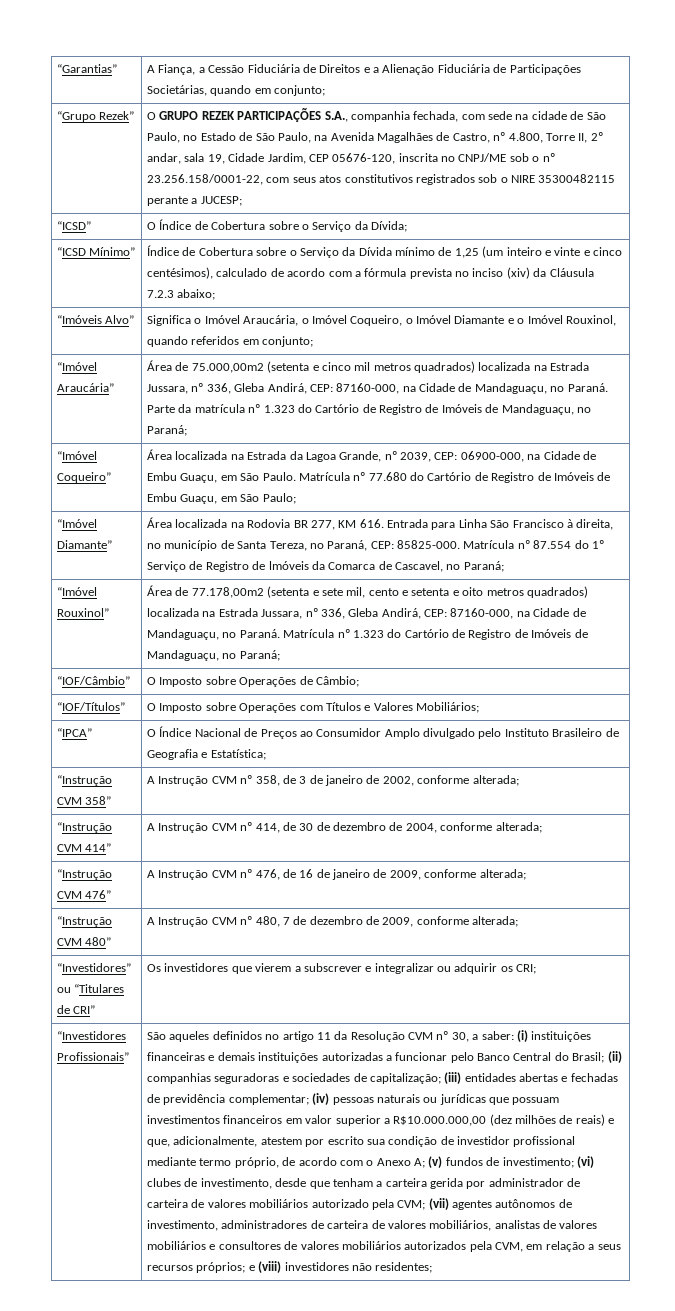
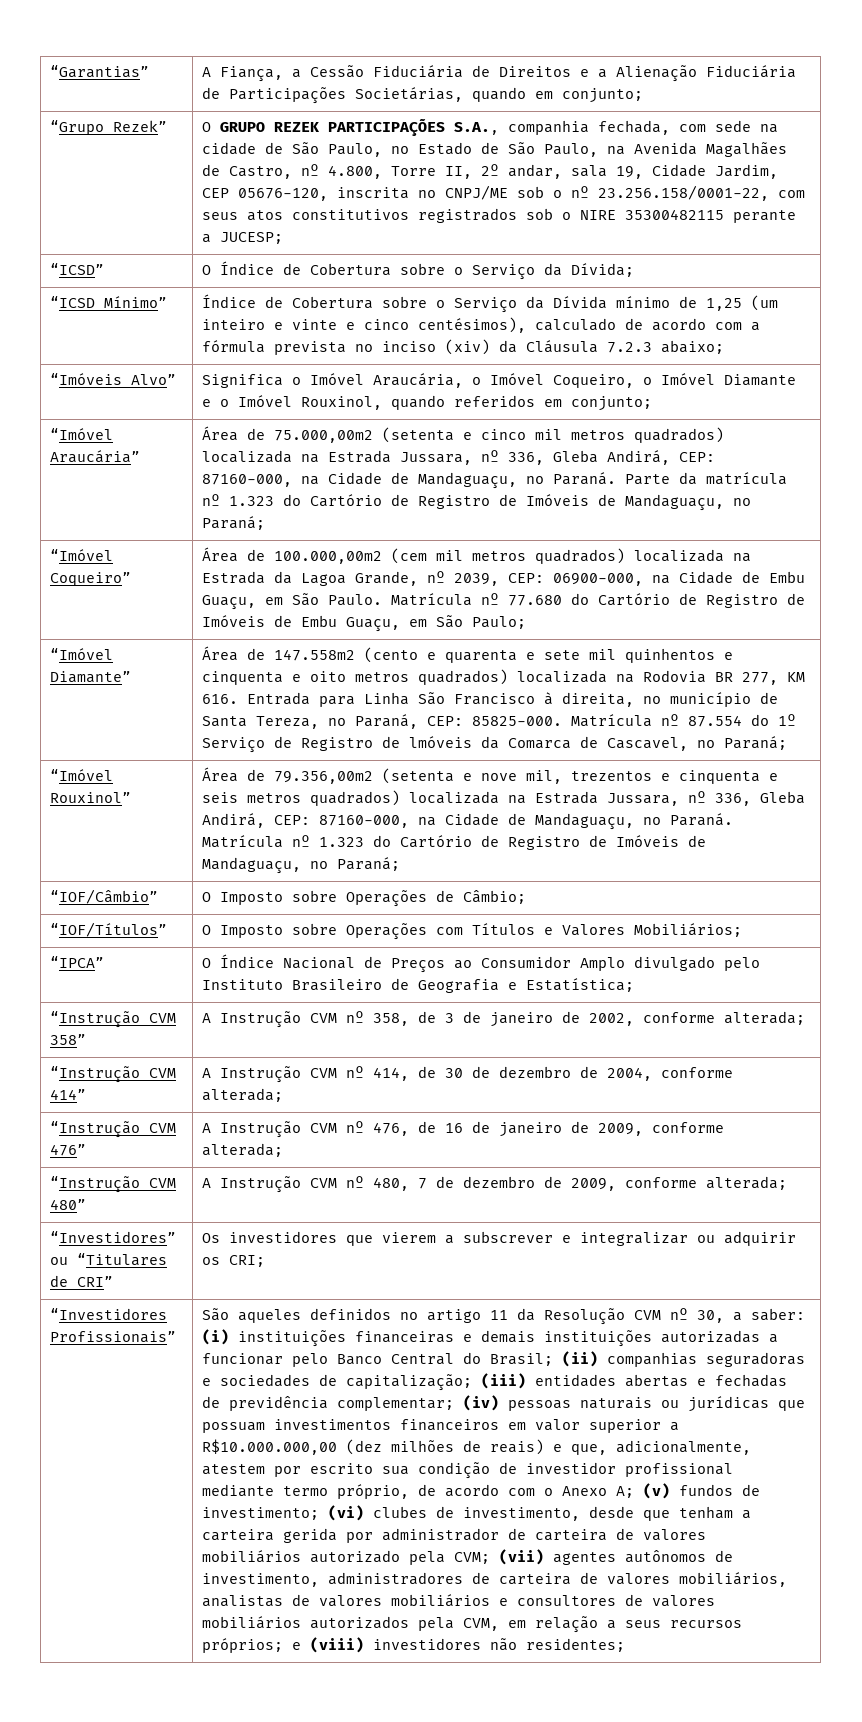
(173, 454) none -> [247,548,626,564] de 100.000,00m2 (cem mil metros quadrados)
(173, 522) none -> [247,647,734,663] [202,669,509,685] de 147.558m2 (cento e quarenta e sete mil quinhentos e cinquenta e oito metros quadrados)
[191,586,484,598] 77.178,00m2 (setenta e sete mil, cento e setenta e oito -> [274,768,779,784] [202,792,239,803] 79.356,00m2 (setenta e nove mil, trezentos e cinquenta e seis

